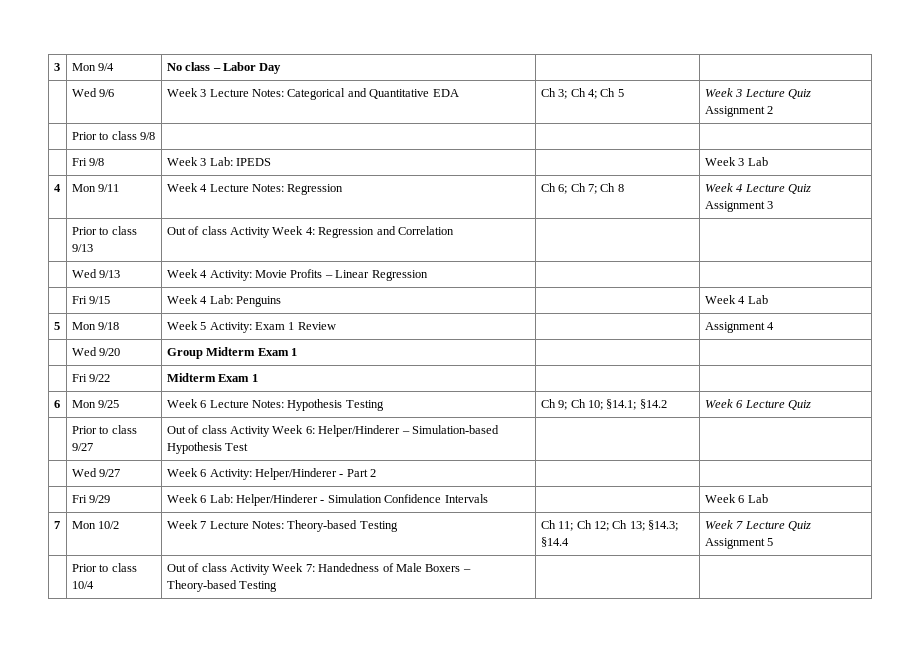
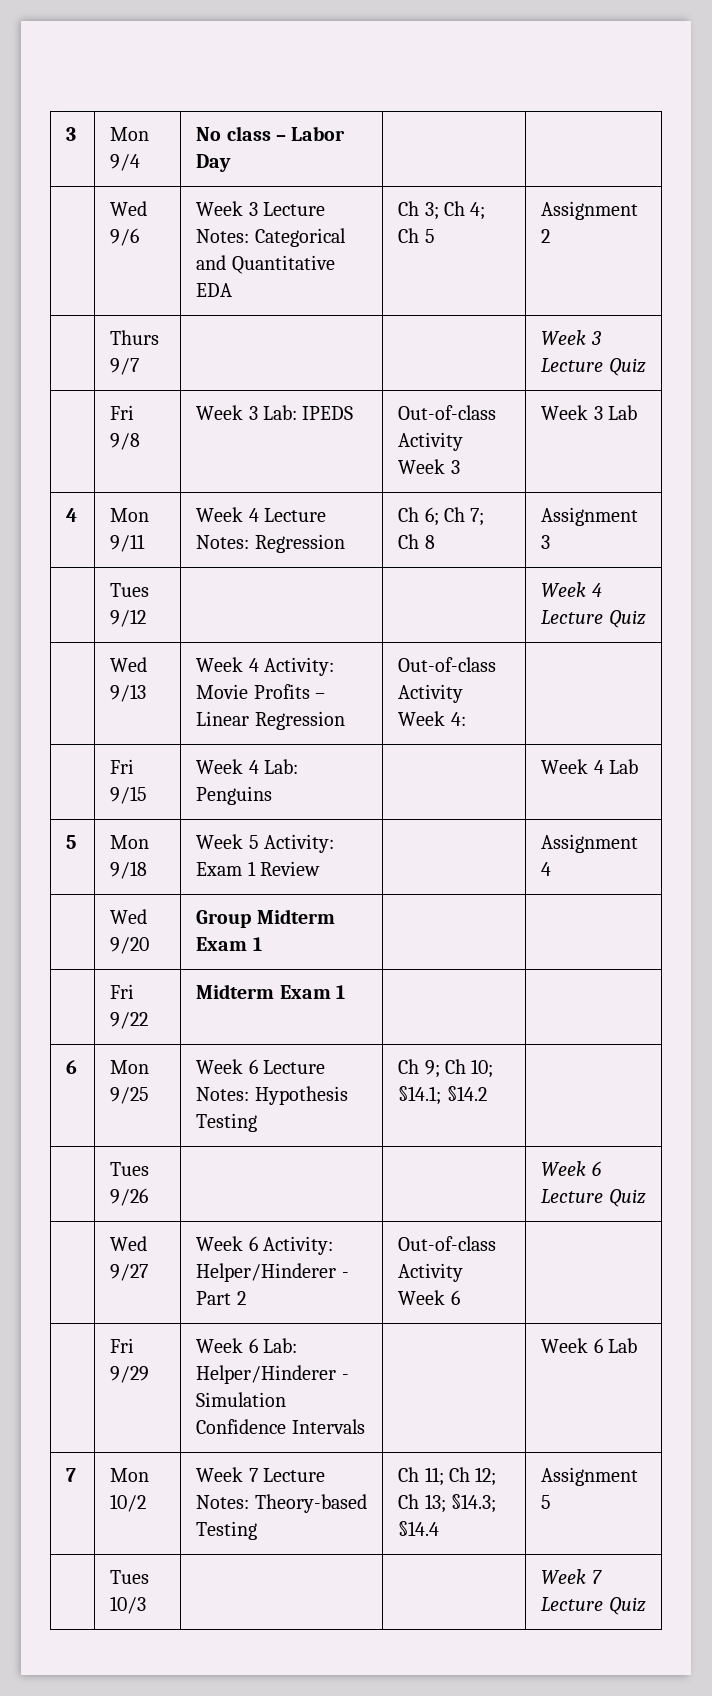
(624, 93) none -> [541,201,639,220] [541,229,551,243] [110,330,160,345] [110,358,140,375] | Assignment 2 // | Thurs 9/7 | |
[704,106,774,117] [71,131,156,140] Assignment 2 // | Prior to class 9/8 | | | -> (646, 367) none
(272, 162) none -> [398,405,497,420] [398,432,464,451] [398,459,460,474] Out-of-class Activity Week 3
(624, 188) none -> [541,507,639,526] [541,535,551,549] [110,583,150,597] [110,609,147,627] | Assignment 3 // | Tues 9/12 | |
[704,201,774,212] [71,226,137,235] [71,244,93,252] [166,226,454,238] Assignment 3 // | Prior to class 9/13 | Out of class Activity Week 4: Regression and Correlation | | -> (646, 619) none
(428, 275) none -> [398,657,497,672] [398,684,464,703] [398,711,466,726] Out-of-class Activity Week 4:
(667, 404) none -> [110,1162,150,1176] [110,1188,149,1206] // | Tues 9/26 | | |
[71,425,137,434] [71,443,93,451] [166,425,499,437] [166,442,249,454] // | Prior to class 9/27 | Out of class Activity Week 6: Helper/Hinderer – Simulation-based Hypothesis Test | | -> (646, 1198) none
(377, 473) none -> [398,1236,497,1251] [398,1263,464,1282] [398,1290,460,1305] Out-of-class Activity Week 6
(569, 542) none -> [541,1467,639,1486] [541,1495,552,1509] [110,1570,150,1584] [110,1596,147,1614] | Assignment 5 // | Tues 10/3 | |
[704,538,774,549] [71,563,137,572] [71,581,94,589] [166,563,471,575] [166,580,278,592] Assignment 5 // | Prior to class 10/4 | Out of class Activity Week 7: Handedness of Male Boxers – Theory-based Testing | | -> (646, 1606) none

